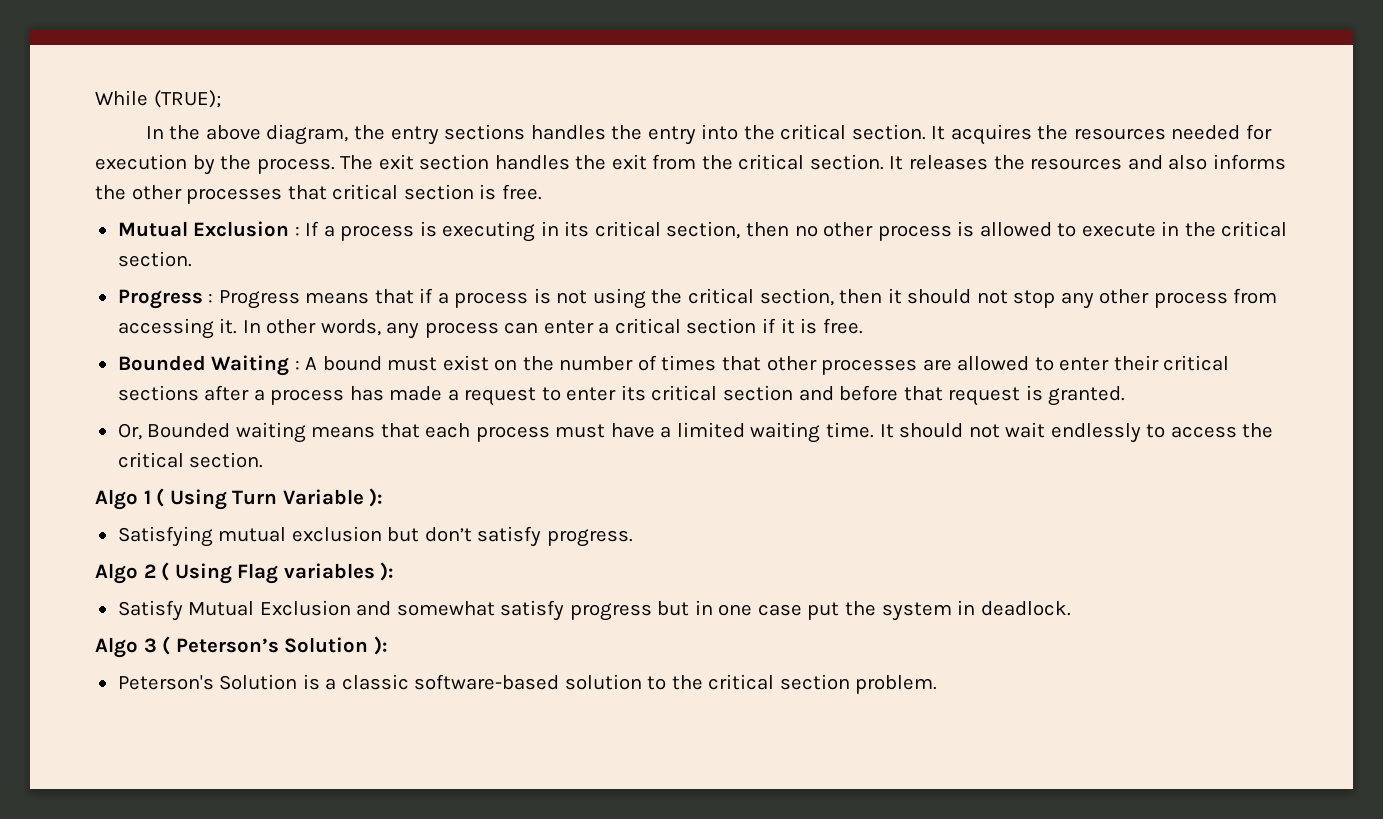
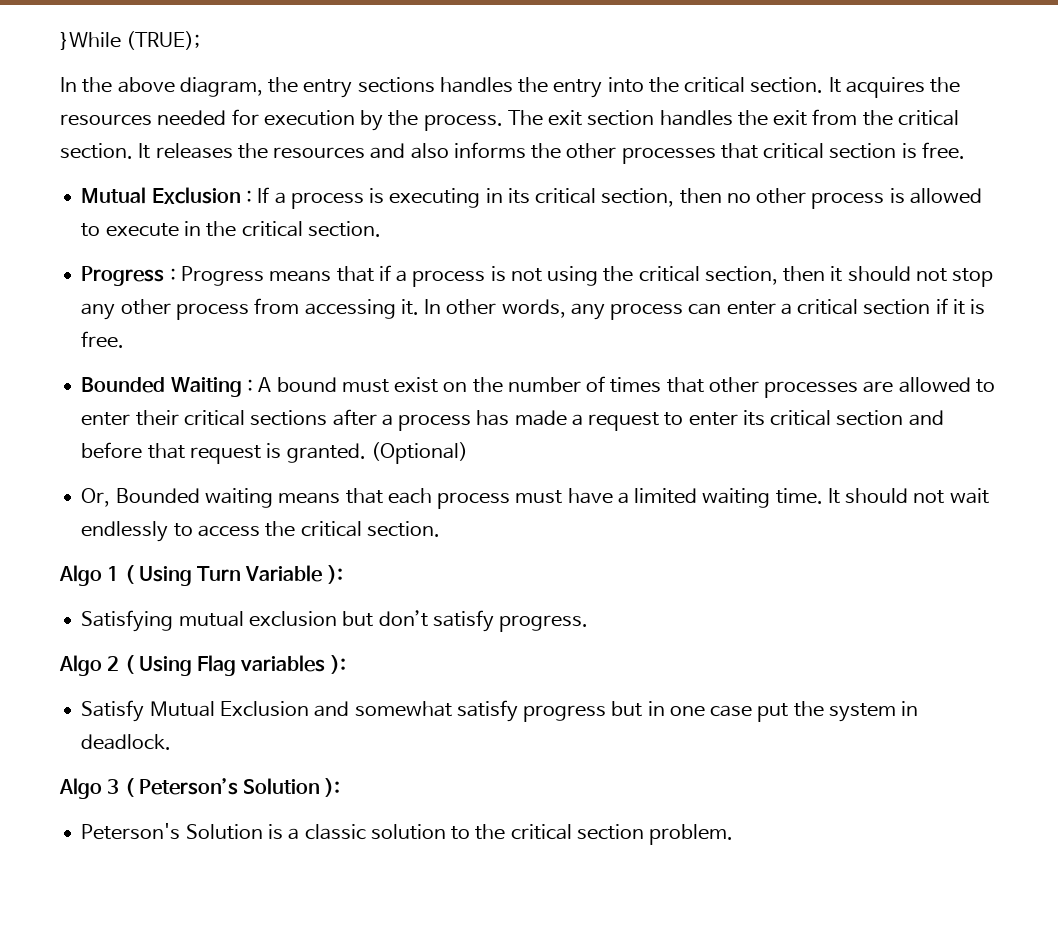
[95,90,148,106] While -> [60,32,121,50] }While
(1126, 396) none -> [370,442,468,464] (Optional)
[414,674,560,690] software-based -> (366, 832) none

